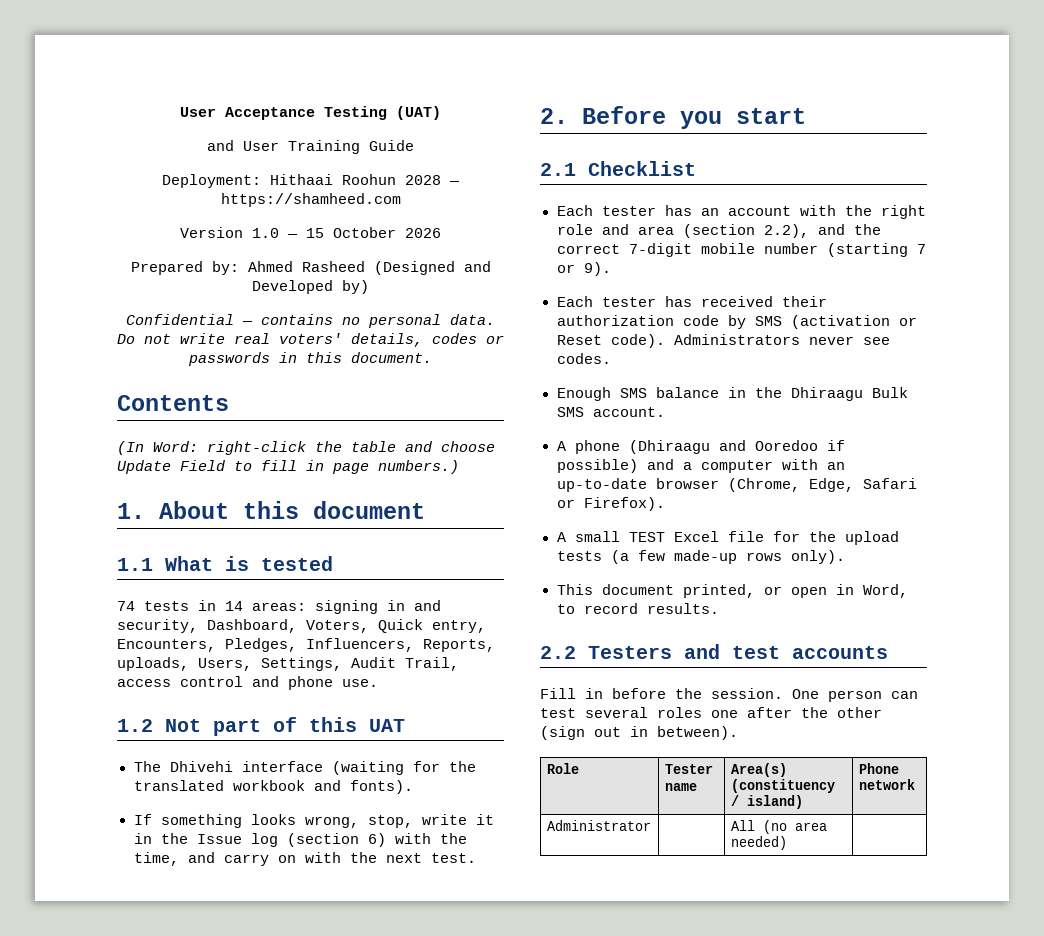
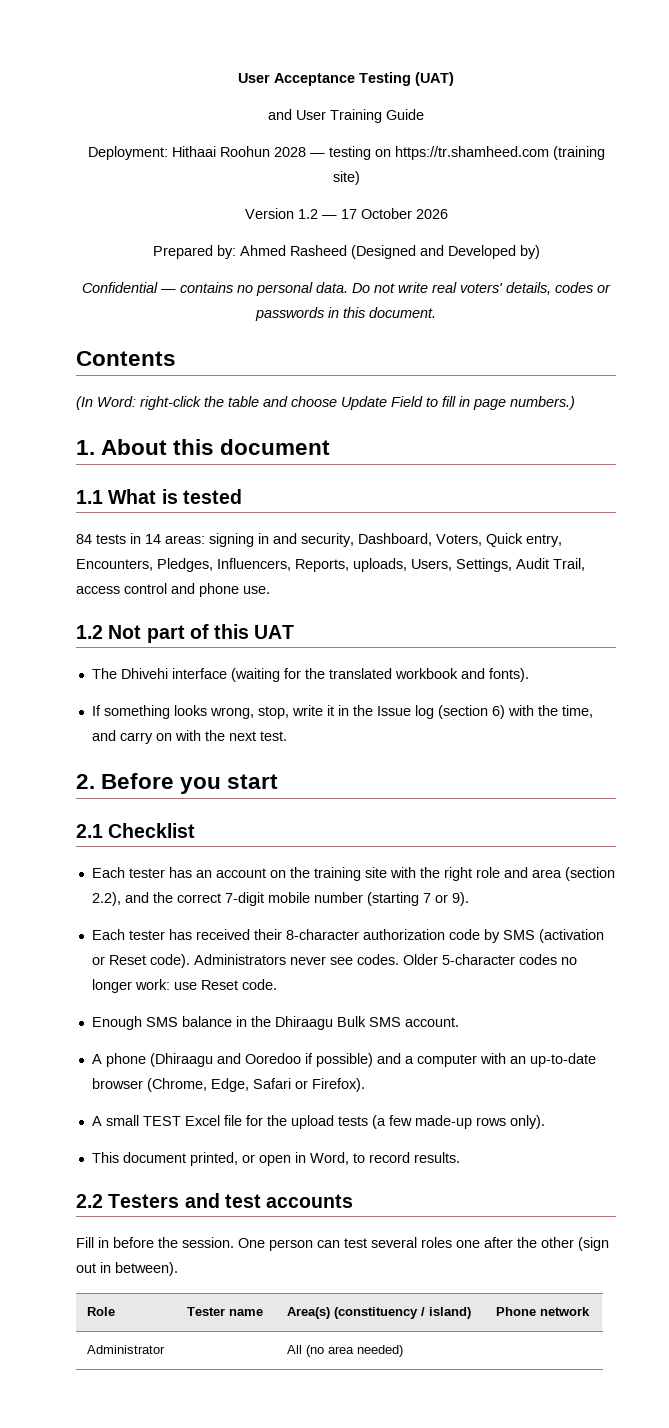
[220,193,401,207] [180,227,324,238] https://shamheed.com // Version 1.0 — 15 -> [328,146,605,160] [332,171,360,185] [244,208,357,219] testing on https://tr.shamheed.com (training site) // Version 1.2 — 17
[117,601,135,611] 74 -> [76,534,92,544] 84
(791, 211) none -> [269,867,387,881] on the training site
(827, 301) none -> [285,929,359,940] 8-character
(611, 358) none -> [402,954,577,965] [91,979,277,993] Older 5-character codes no longer work: use Reset code.

